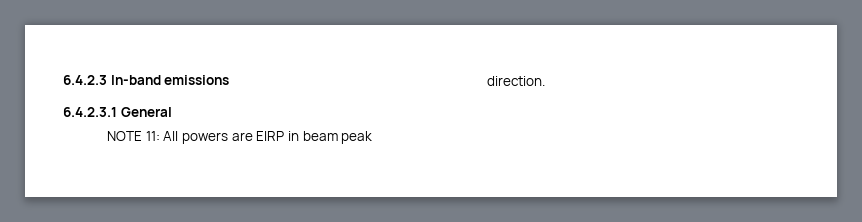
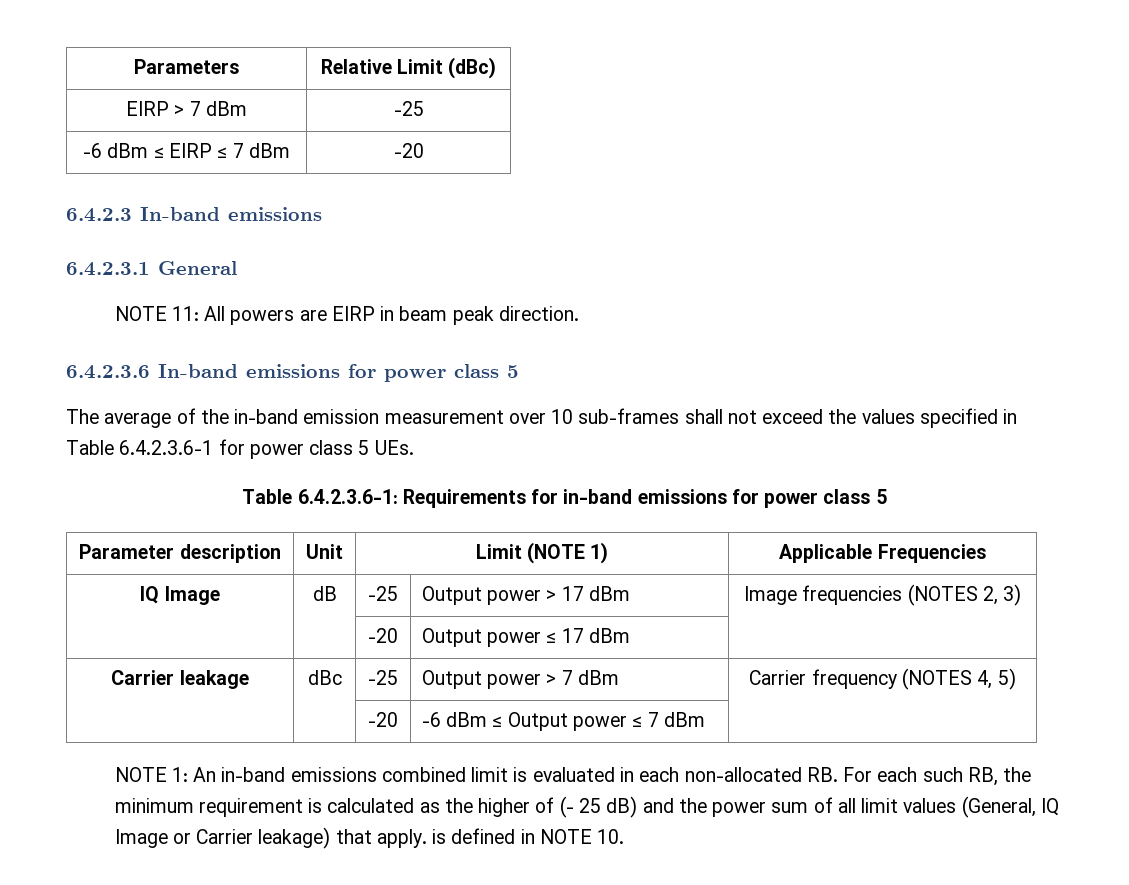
(63, 80) none -> [134,59,239,74] [320,57,497,79] [126,101,247,116] [393,101,424,116] [83,143,290,158] [393,143,424,158] Parameters | Relative Limit (dBc) // EIRP > 7 dBm | -25 // -6 dBm ≤ EIRP ≤ 7 dBm | -20 //
(546, 81) none -> [66,364,519,382] [66,408,1018,428] [66,439,414,459] [242,489,887,508] [79,544,281,563] [306,544,343,559] [475,542,609,564] [779,544,986,563] [140,586,220,605] [312,586,337,601] [368,586,398,601] [421,586,630,605] [743,584,1022,606] [368,628,398,643] [421,628,630,647] [111,670,249,689] [307,670,342,685] [368,670,398,685] [421,670,619,689] [749,668,1016,690] [368,712,398,727] [421,712,705,731] [114,767,1032,786] [114,796,1059,818] [114,827,625,849] // 6.4.2.3.6 In-band emissions for power class 5 // The average of the in-band emission measurement over 10 sub-frames shall not exceed the values specified in Table 6.4.2.3.6-1 for power class 5 UEs. // Table 6.4.2.3.6-1: Requirements for in-band emissions for power class 5 // Parameter description | Unit | Limit (NOTE 1) | Applicable Frequencies // IQ Image | dB | -25 | Output power > 17 dBm | Image frequencies (NOTES 2, 3) // | | -20 | Output power ≤ 17 dBm | // Carrier leakage | dBc | -25 | Output power > 7 dBm | Carrier frequency (NOTES 4, 5) // | | -20 | -6 dBm ≤ Output power ≤ 7 dBm | // NOTE 1: An in-band emissions combined limit is evaluated in each non-allocated RB. For each such RB, the minimum requirement is calculated as the higher of (- 25 dB) and the power sum of all limit values (General, IQ Image or Carrier leakage) that apply. is defined in NOTE 10.

